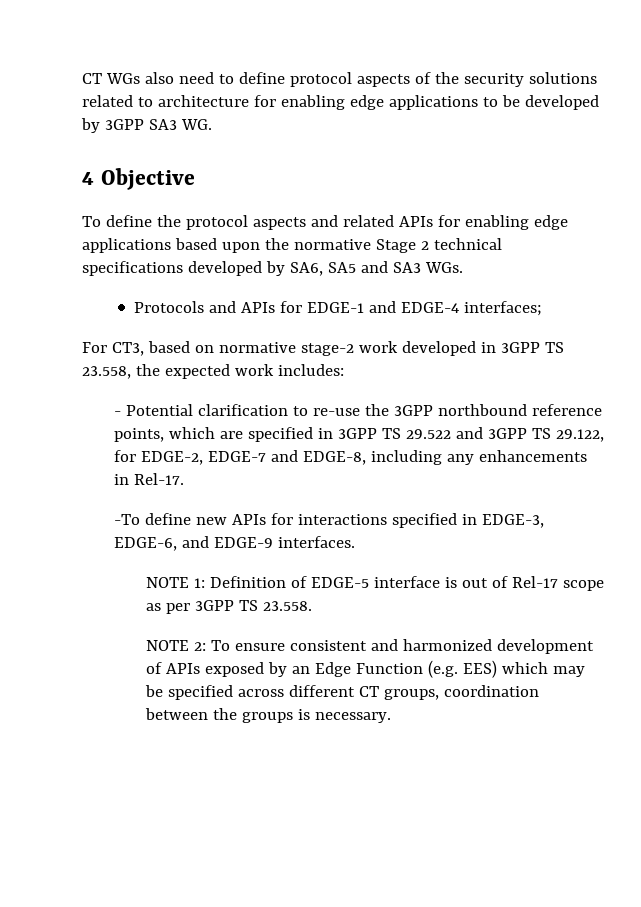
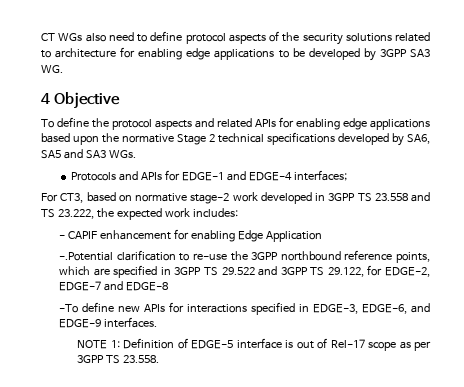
[82,366,131,379] 23.558, -> [374,192,430,202] [41,209,94,219] 23.558 and TS 23.222,
[125,404,193,416] Potential -> [68,229,322,242] [59,252,114,261] CAPIF enhancement for enabling Edge Application // -.Potential
[302,450,587,465] [113,473,184,485] EDGE-8, including any enhancements in Rel-17. -> [126,282,169,291] EDGE-8
[145,639,594,654] [145,660,585,678] [144,685,539,700] [144,708,391,723] // NOTE 2: To ensure consistent and harmonized development of APIs exposed by an Edge Function (e.g. EES) which may be specified across different CT groups, coordination between the groups is necessary. -> (160, 359) none

